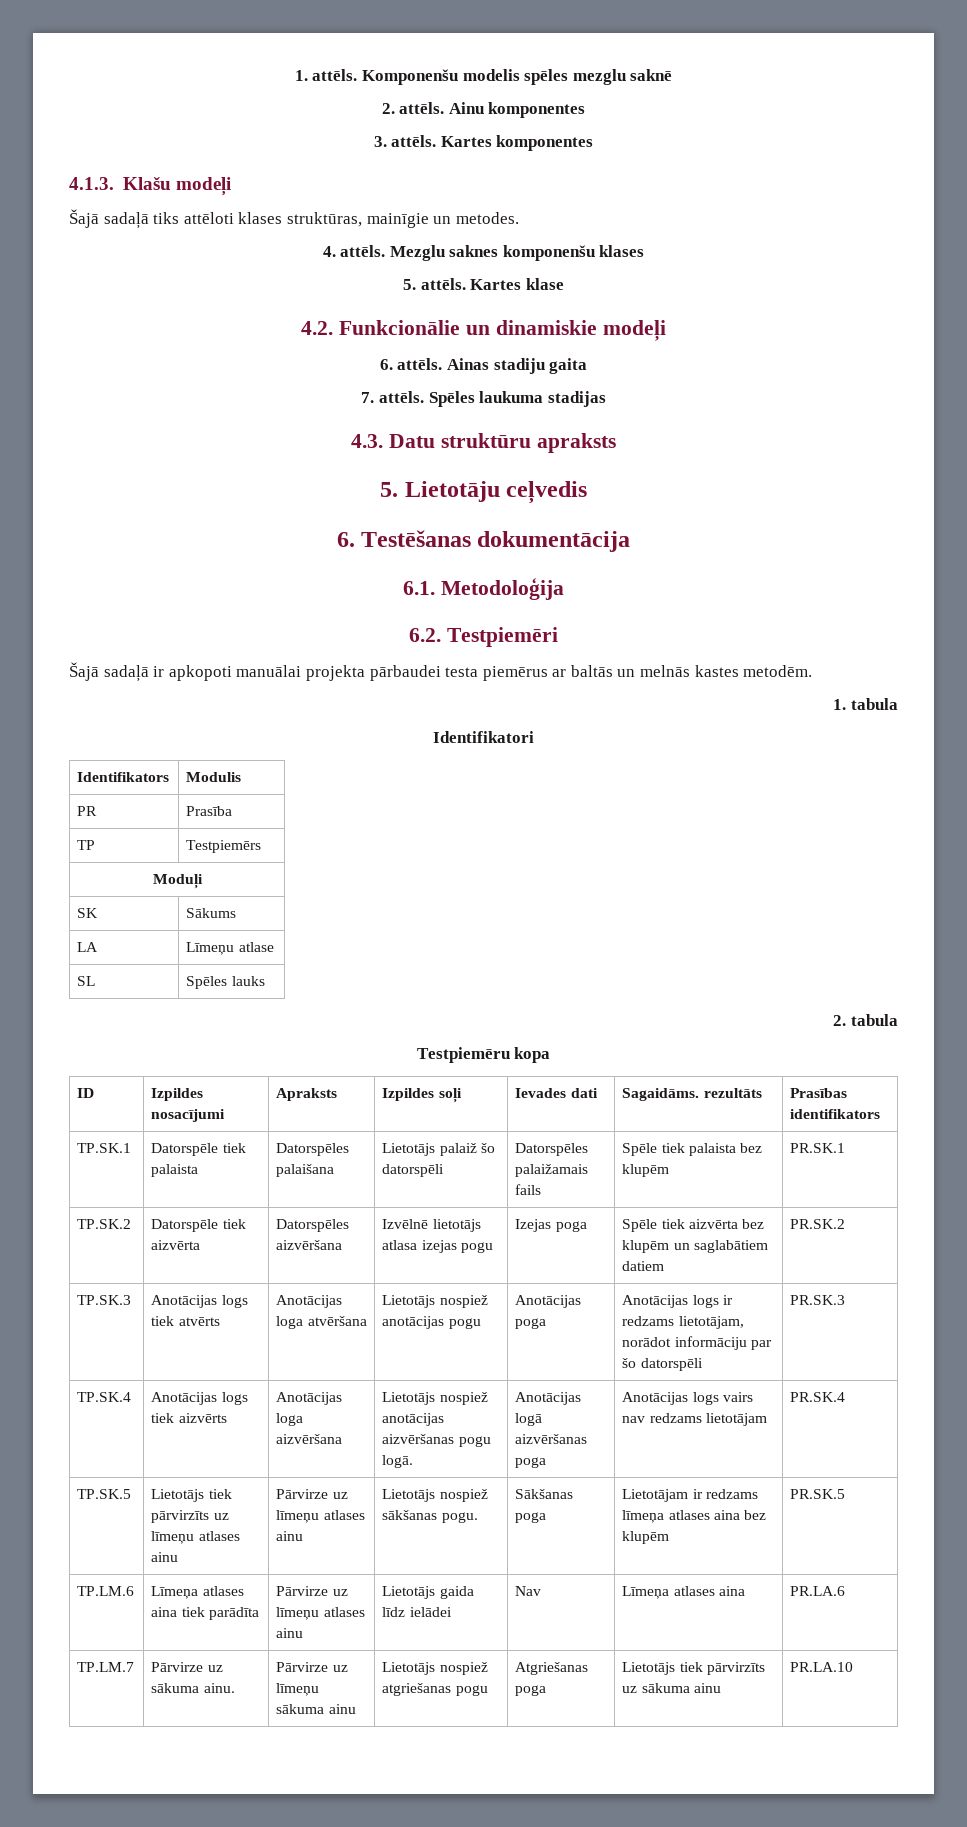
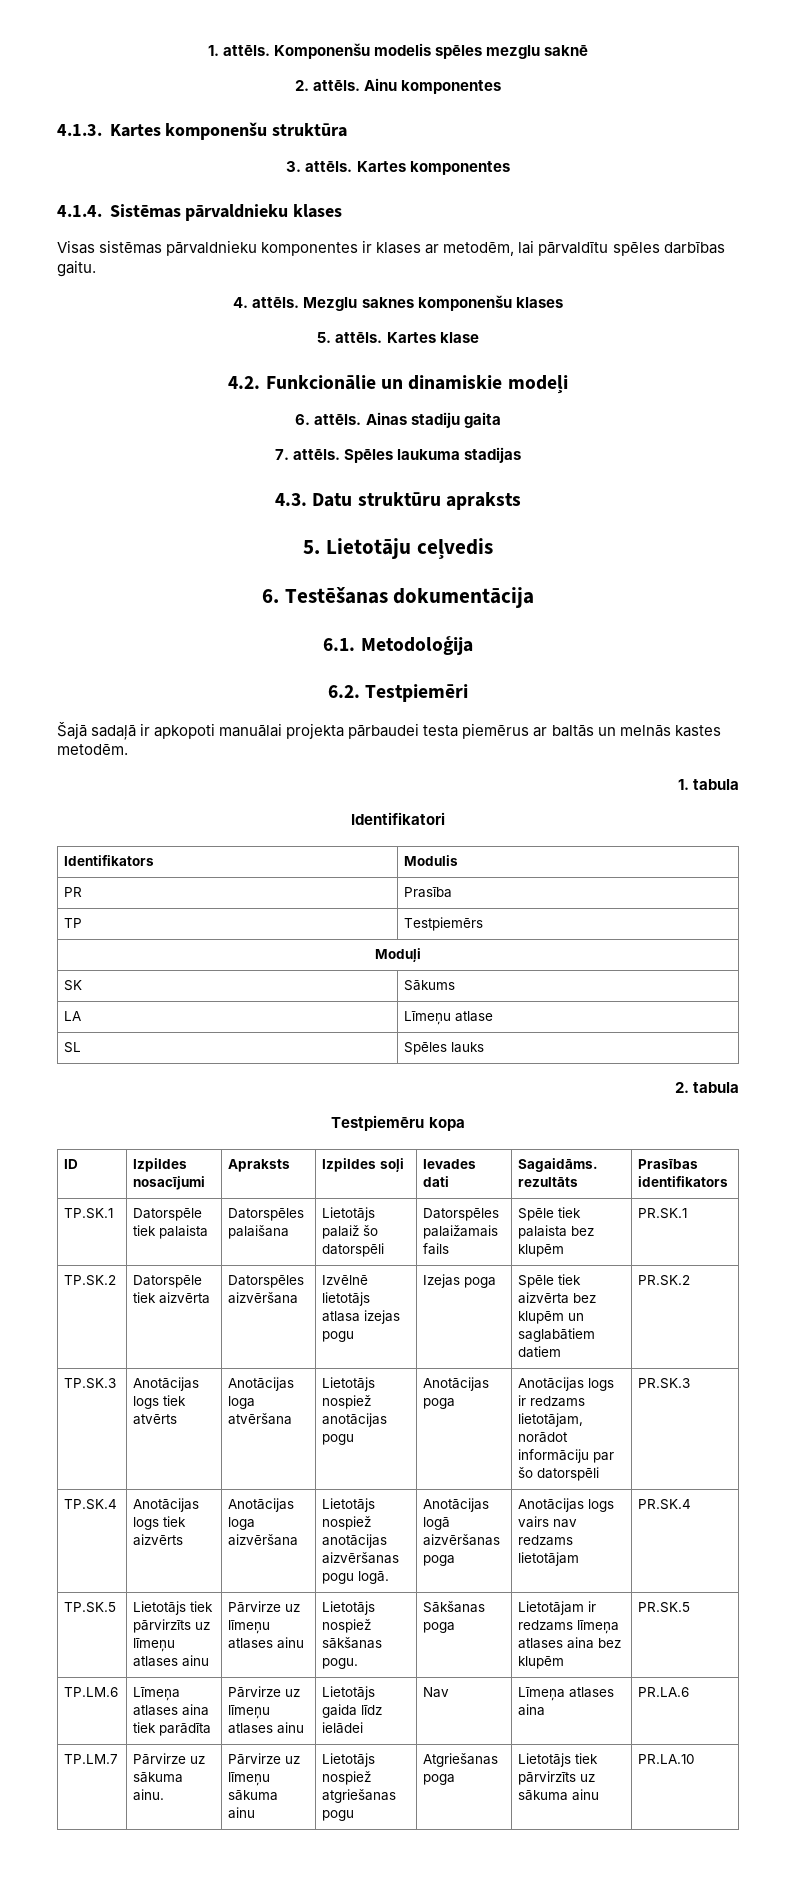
(586, 110) none -> [57,122,348,140] // 4.1.3. Kartes komponenšu struktūra
[69,177,231,196] [69,209,519,229] 4.1.3. Klašu modeļi // Šajā sadaļā tiks attēloti klases struktūras, mainīgie un metodes. -> [57,204,343,221] [57,240,725,256] [57,260,96,277] 4.1.4. Sistēmas pārvaldnieku klases // Visas sistēmas pārvaldnieku komponentes ir klases ar metodēm, lai pārvaldītu spēles darbības gaitu.

